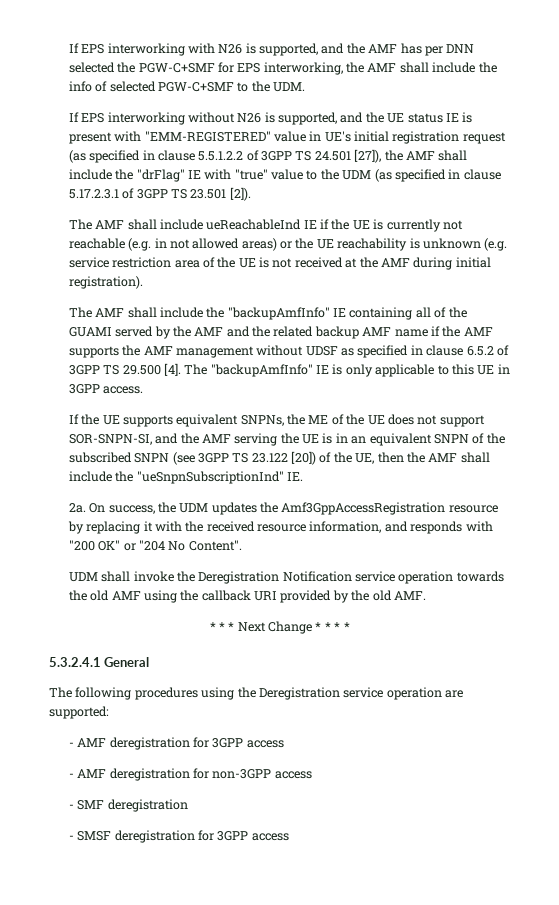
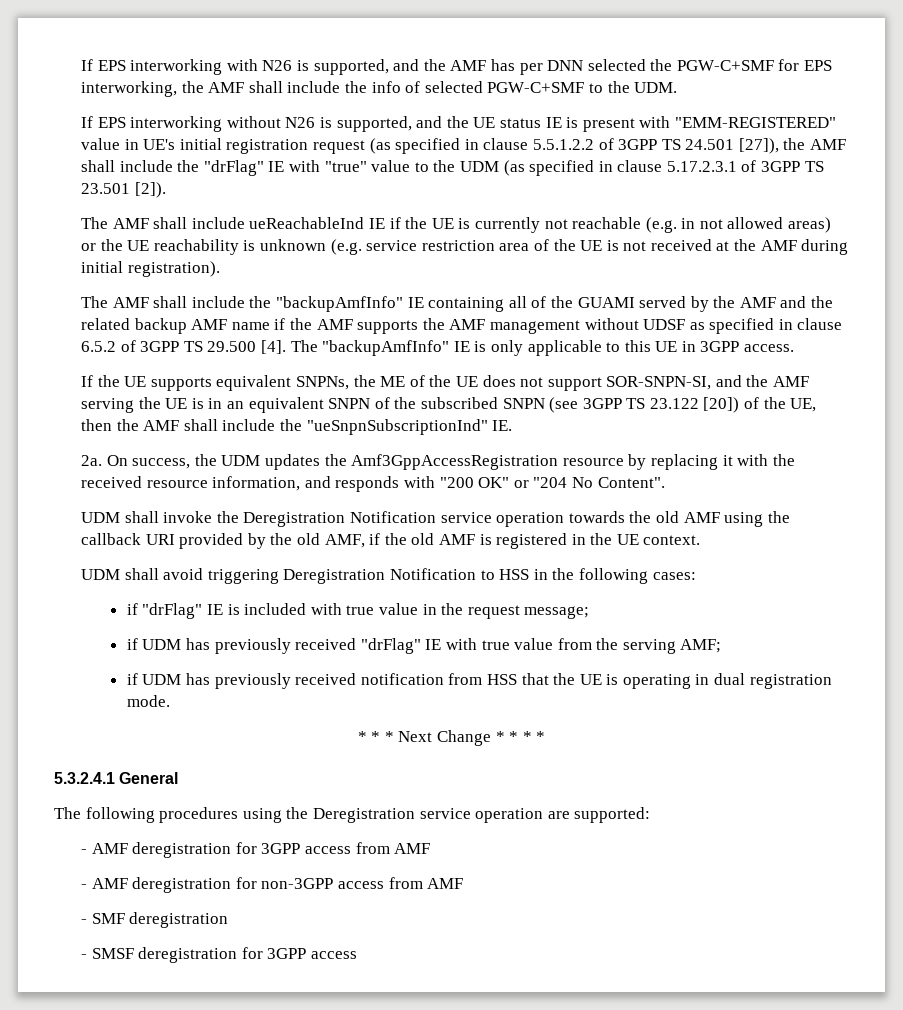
[393,591,426,600] AMF. -> [324,533,701,549] [81,568,696,584] [126,603,590,619] [126,638,722,654] [126,673,832,689] [126,695,170,707] AMF, if the old AMF is registered in the UE context. // UDM shall avoid triggering Deregistration Notification to HSS in the following cases: // if "drFlag" IE is included with true value in the request message; // if UDM has previously received "drFlag" IE with true value from the serving AMF; // if UDM has previously received notification from HSS that the UE is operating in dual registration mode.
(284, 744) none -> [355,842,431,854] from AMF
(312, 775) none -> [388,877,464,889] from AMF

